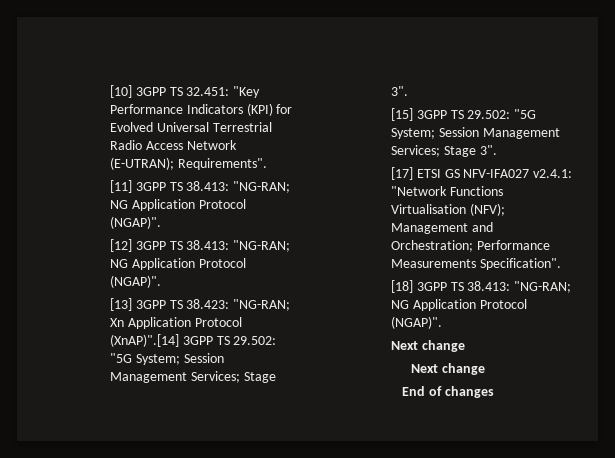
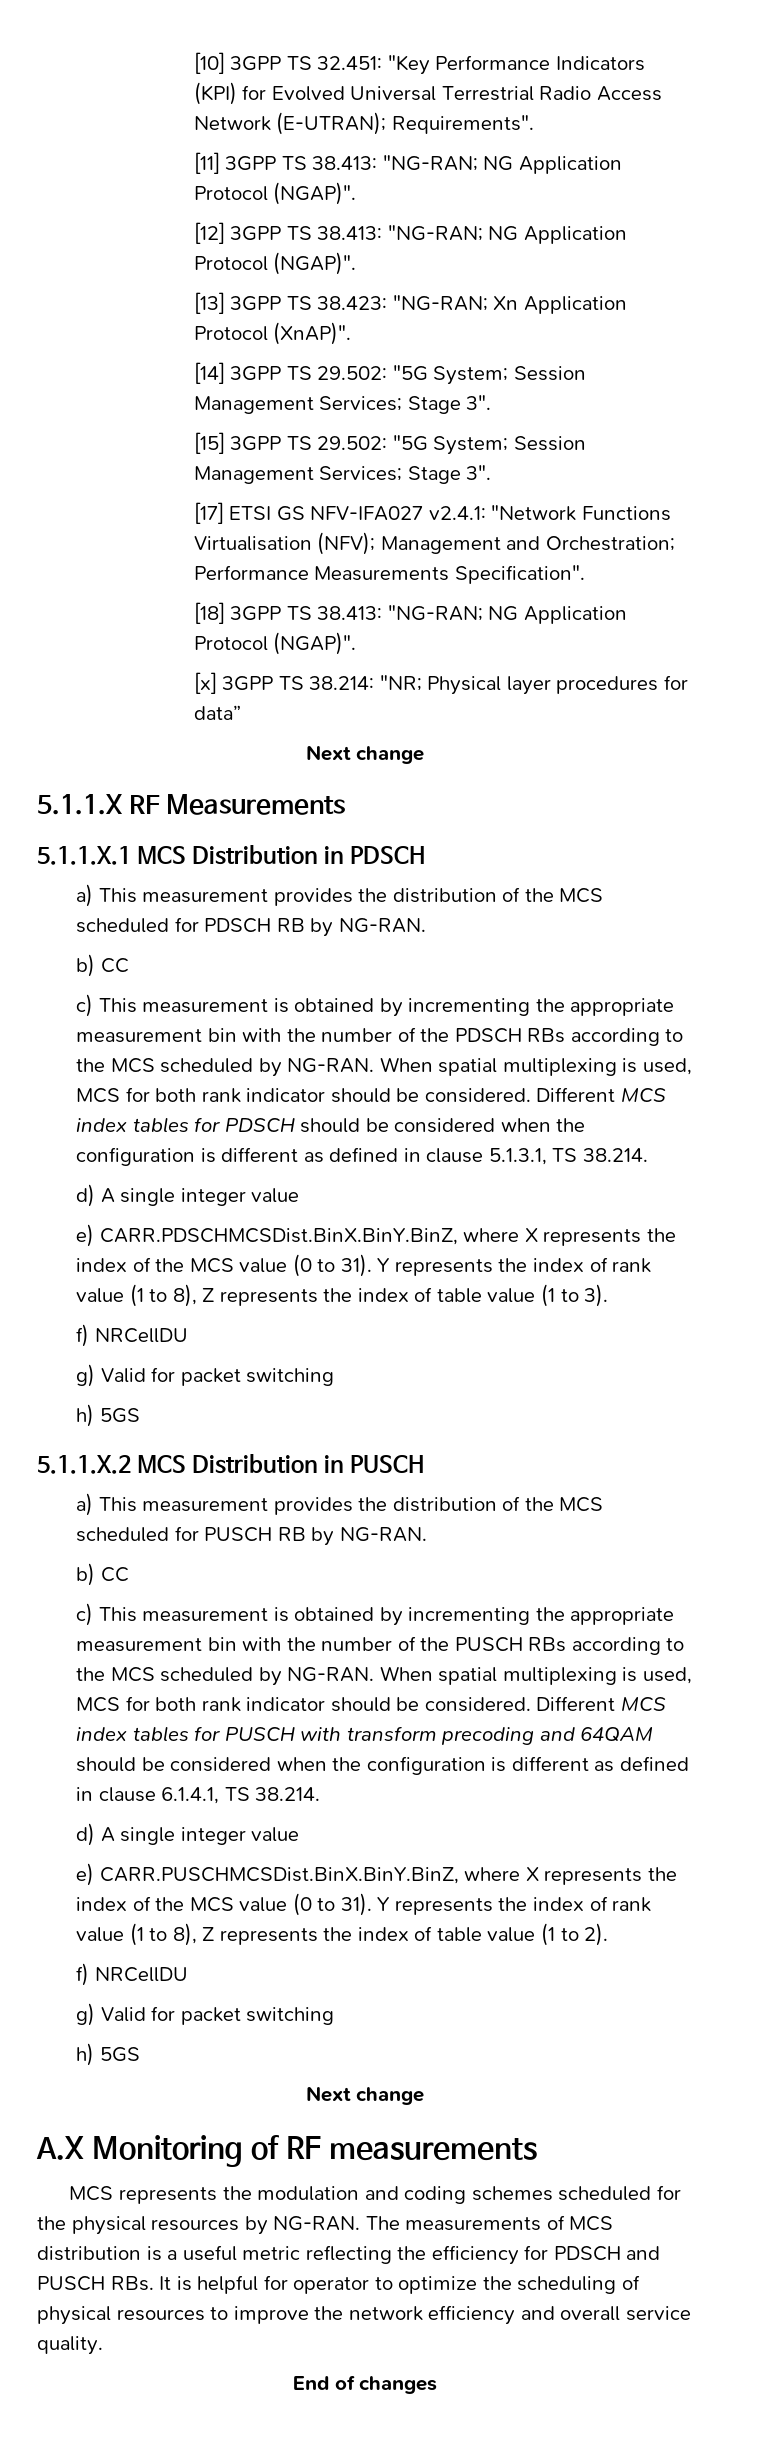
[109,334,179,347] (XnAP)".[14] -> [273,322,352,345] [193,362,225,384] (XnAP)". // [14]
[390,340,465,352] [411,363,485,375] Next change // Next change -> [193,672,688,695] [193,705,241,720] [305,745,425,764] [37,794,346,815] [37,845,427,865] [76,884,604,907] [76,917,426,937] [76,954,129,977] [76,994,675,1017] [76,1027,684,1046] [76,1057,692,1077] [76,1087,666,1103] [76,1117,586,1133] [76,1147,648,1166] [76,1184,300,1207] [76,1224,676,1247] [76,1254,652,1277] [76,1284,609,1307] [76,1324,188,1347] [76,1364,335,1387] [76,1404,140,1427] [37,1454,426,1474] [76,1493,604,1516] [76,1526,427,1546] [76,1563,129,1586] [76,1603,675,1626] [76,1636,685,1655] [76,1666,692,1686] [76,1696,666,1712] [76,1726,654,1745] [76,1756,689,1775] [76,1787,321,1804] [76,1823,300,1846] [76,1863,677,1886] [76,1893,652,1916] [76,1923,609,1946] [76,1963,188,1986] [76,2003,335,2026] [76,2043,140,2066] [305,2086,425,2105] [36,2135,538,2167] [69,2185,681,2204] [37,2215,614,2235] [37,2245,661,2265] [37,2275,640,2294] [37,2305,691,2325] [37,2336,103,2355] [x] 3GPP TS 38.214: "NR; Physical layer procedures for data” // Next change // 5.1.1.X RF Measurements // 5.1.1.X.1 MCS Distribution in PDSCH // a) This measurement provides the distribution of the MCS scheduled for PDSCH RB by NG-RAN. // b) CC // c) This measurement is obtained by incrementing the appropriate measurement bin with the number of the PDSCH RBs according to the MCS scheduled by NG-RAN. When spatial multiplexing is used, MCS for both rank indicator should be considered. Different MCS index tables for PDSCH should be considered when the configuration is different as defined in clause 5.1.3.1, TS 38.214. // d) A single integer value // e) CARR.PDSCHMCSDist.BinX.BinY.BinZ, where X represents the index of the MCS value (0 to 31). Y represents the index of rank value (1 to 8), Z represents the index of table value (1 to 3). // f) NRCellDU // g) Valid for packet switching // h) 5GS // 5.1.1.X.2 MCS Distribution in PUSCH // a) This measurement provides the distribution of the MCS scheduled for PUSCH RB by NG-RAN. // b) CC // c) This measurement is obtained by incrementing the appropriate measurement bin with the number of the PUSCH RBs according to the MCS scheduled by NG-RAN. When spatial multiplexing is used, MCS for both rank indicator should be considered. Different MCS index tables for PUSCH with transform precoding and 64QAM should be considered when the configuration is different as defined in clause 6.1.4.1, TS 38.214. // d) A single integer value // e) CARR.PUSCHMCSDist.BinX.BinY.BinZ, where X represents the index of the MCS value (0 to 31). Y represents the index of rank value (1 to 8), Z represents the index of table value (1 to 2). // f) NRCellDU // g) Valid for packet switching // h) 5GS // Next change // A.X Monitoring of RF measurements // MCS represents the modulation and coding schemes scheduled for the physical resources by NG-RAN. The measurements of MCS distribution is a useful metric reflecting the efficiency for PDSCH and PUSCH RBs. It is helpful for operator to optimize the scheduling of physical resources to improve the network efficiency and overall service quality.

